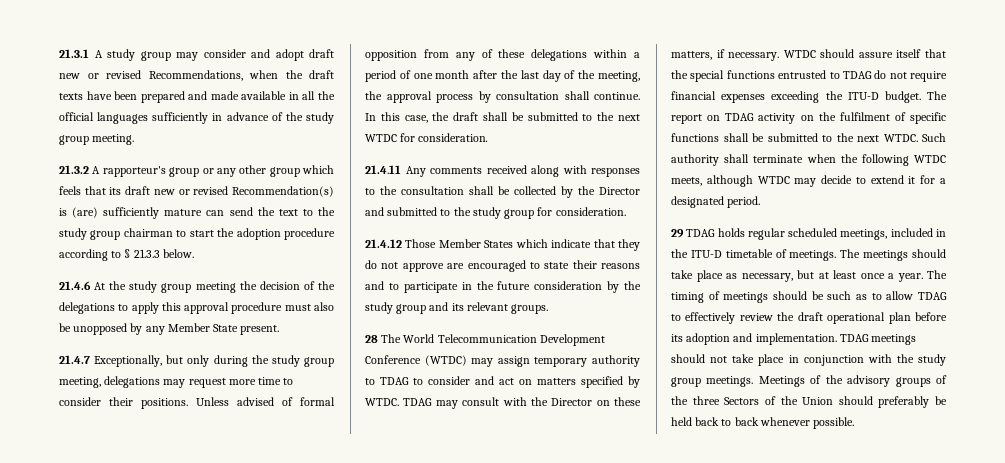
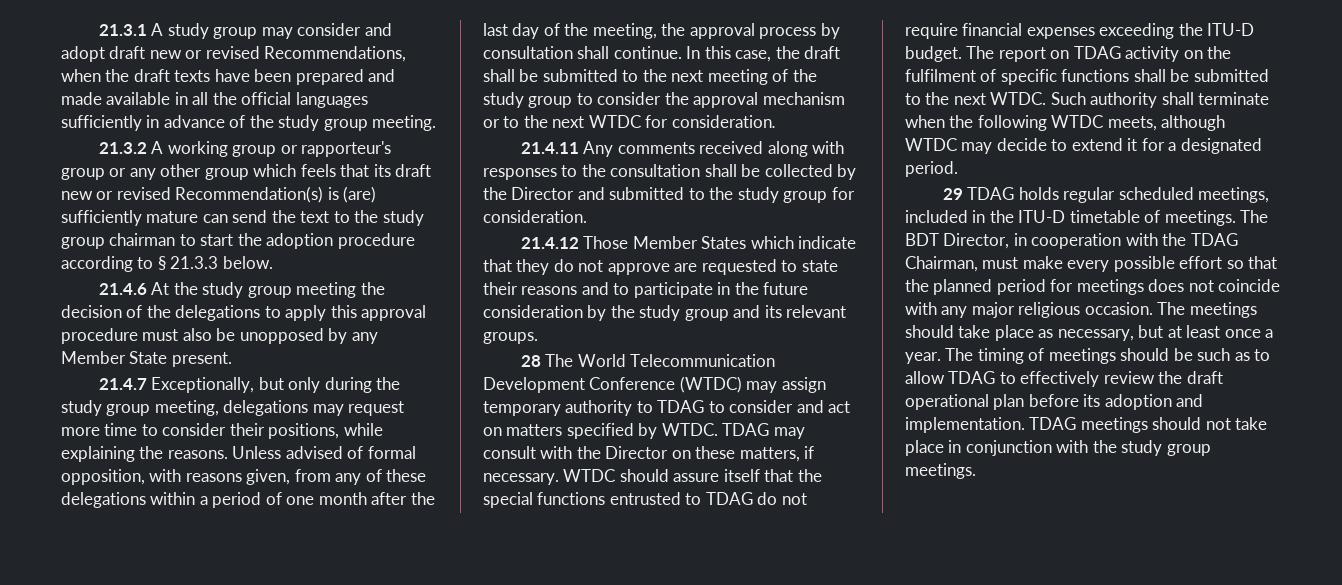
(101, 170) none -> [167,141,298,157] working group or
[141,397,335,409] [365,50,417,61] positions. Unless advised of formal opposition -> [268,423,383,439] [61,446,416,462] [61,469,291,485] positions, while explaining the reasons. Unless advised of formal opposition, with reasons given,
(640, 117) none -> [707,69,817,85] [483,92,845,108] [483,115,585,128] meeting of the study group to consider the approval mechanism or to the next
[467,260,526,272] encouraged -> [701,259,777,275] requested
(861, 253) none -> [905,233,1238,249] [905,256,1278,272] [905,279,1281,295] [905,302,1186,318] BDT Director, in cooperation with the TDAG Chairman, must make every possible effort so that the planned period for meetings does not coincide with any major religious occasion. The
[758,375,947,387] [671,396,947,408] [671,417,855,429] Meetings of the advisory groups of the three Sectors of the Union should preferably be held back to back whenever possible. -> (976, 471) none

